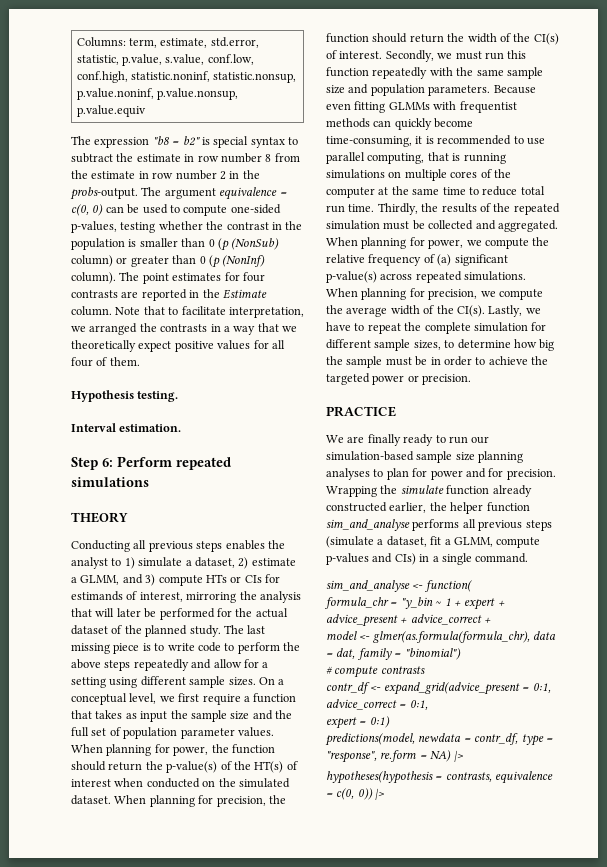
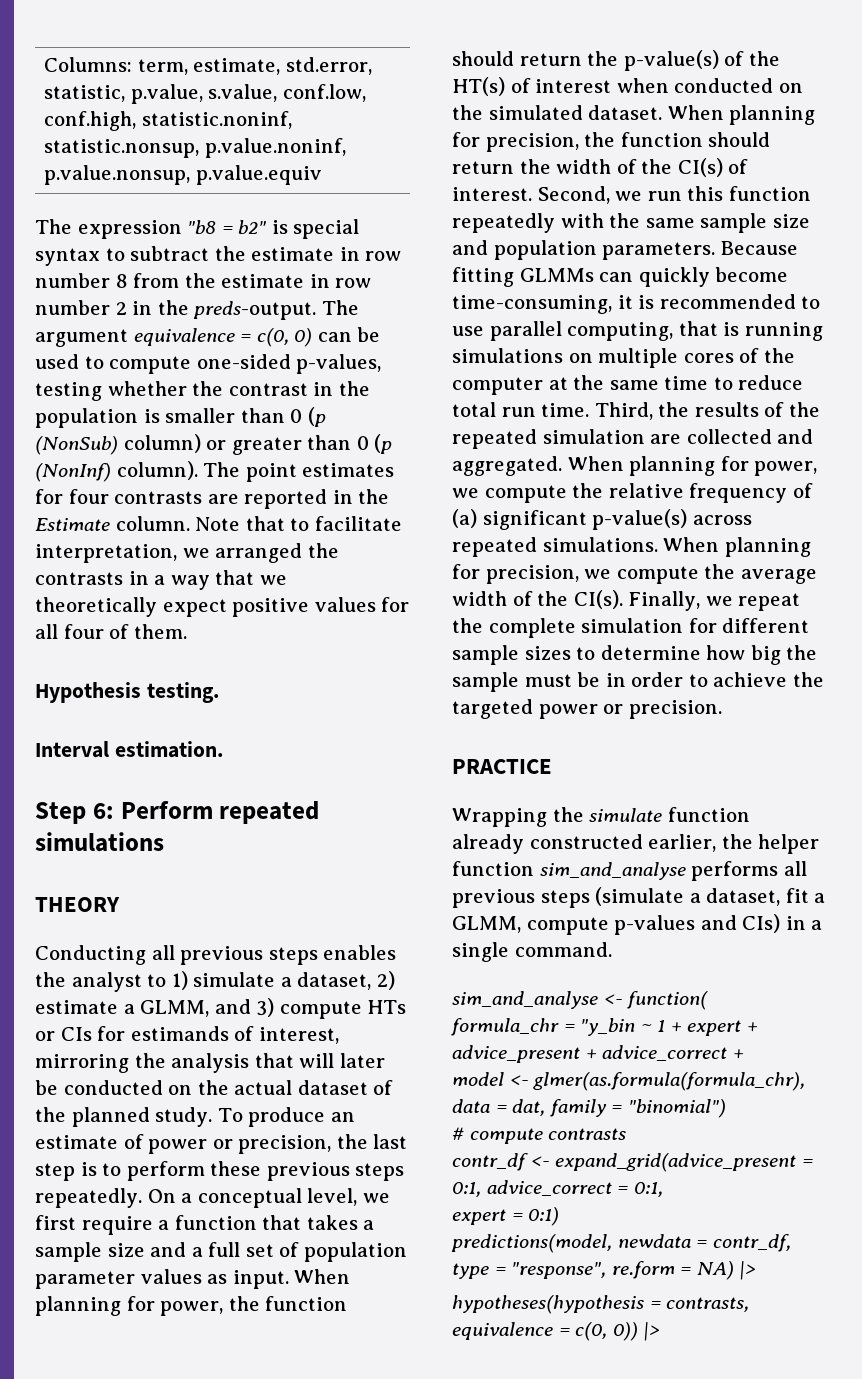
[70,187,138,200] probs-output. -> [193,301,317,320] preds-output.
[159,608,232,620] performed for -> [63,1080,193,1095] conducted on
[223,625,266,634] [71,642,300,654] [71,659,269,671] [71,676,256,688] The last missing piece is to write code to perform the above steps repeatedly and allow for a setting using different sample sizes. -> [217,1107,355,1127] [35,1134,408,1154] [35,1161,405,1181] [35,1188,142,1208] To produce an estimate of power or precision, the last step is to perform these previous steps repeatedly.
[125,710,292,722] as input the sample size and the -> [363,1220,375,1230] [35,1242,203,1262] a sample size and a
[237,727,274,737] values. -> [140,1269,289,1289] values as input.
[385,50,482,62] Secondly, we must -> [537,186,643,204] Second, we
[326,103,351,110] even -> (798, 248) none
[433,101,517,113] [326,118,370,128] with frequentist methods -> (594, 275) none
[377,203,418,215] Thirdly, -> [594,402,653,420] Third,
[383,220,425,230] must be -> [650,434,682,444] are
[488,305,541,317] [326,322,365,331] Lastly, we have to -> [628,591,733,611] Finally, we
[413,340,441,350] sizes, -> [524,646,571,660] sizes
[326,434,490,446] [326,451,524,463] [326,468,556,480] We are finally ready to run our simulation-based sample size planning analyses to plan for power and for precision. -> (552, 766) none

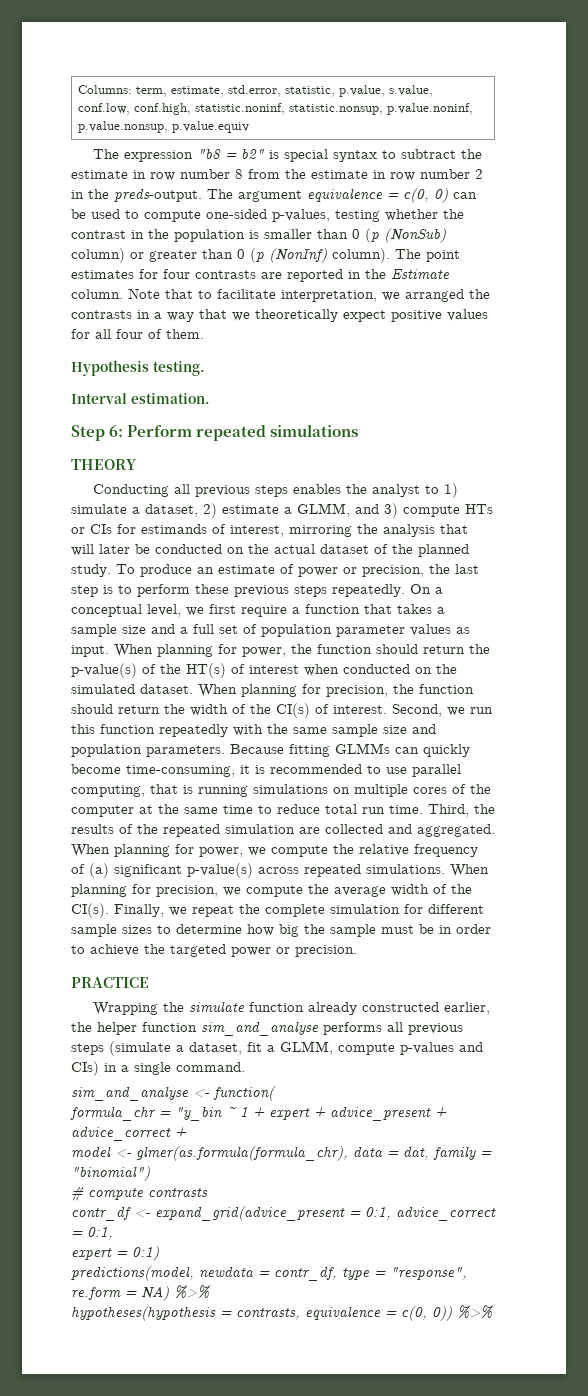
[739,1261,757,1280] |> -> [174,1285,210,1298] %>%
[643,1322,661,1341] |> -> [457,1305,493,1318] %>%

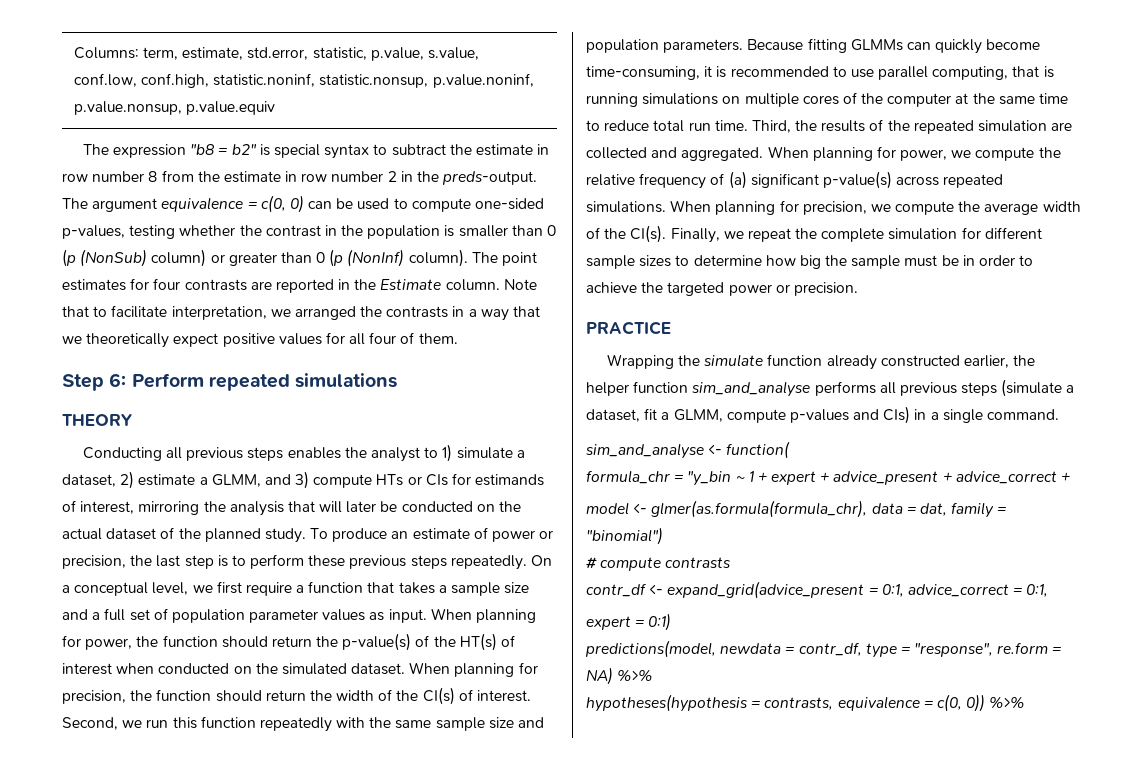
[71,360,205,376] [71,393,210,404] // Hypothesis testing. // Interval estimation. -> (458, 338) none

